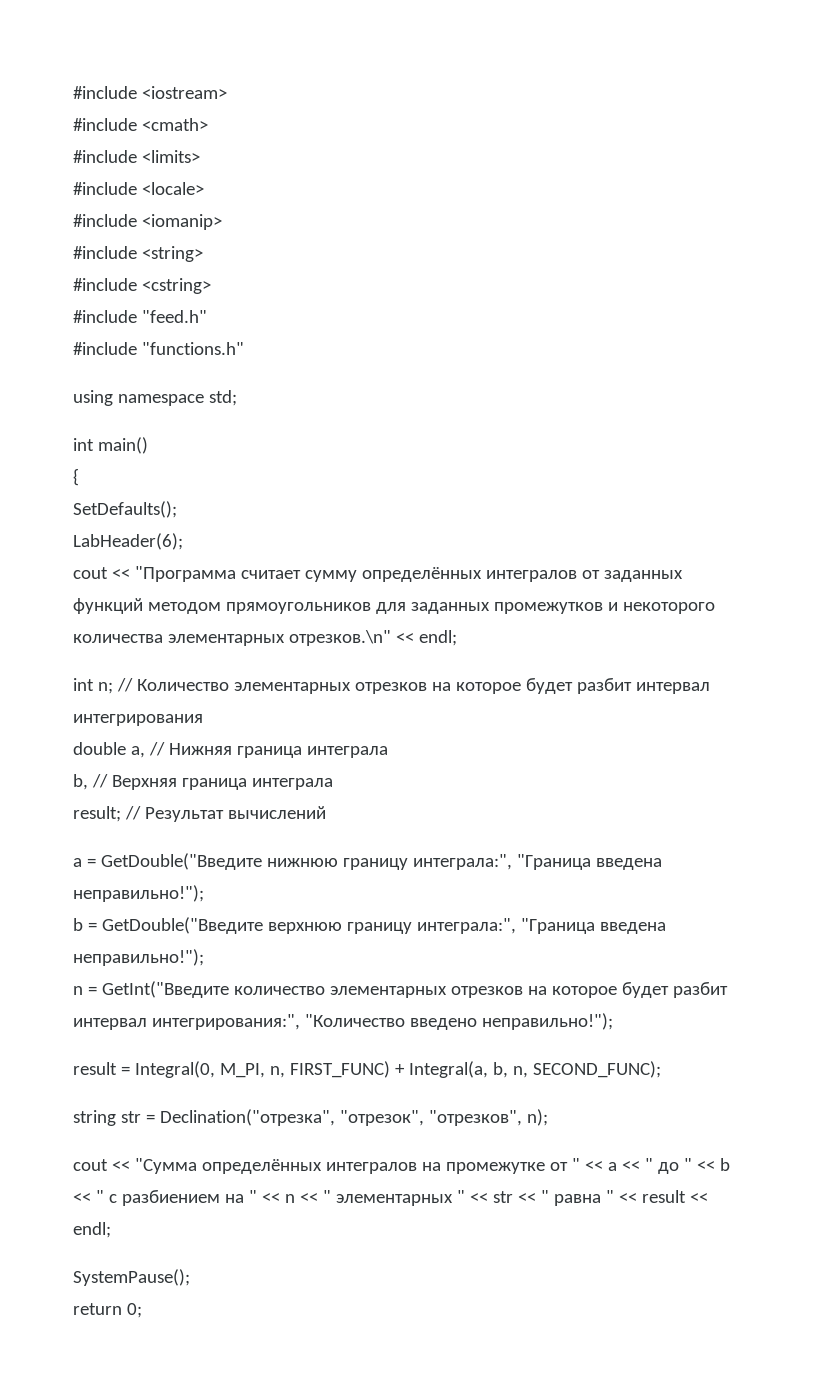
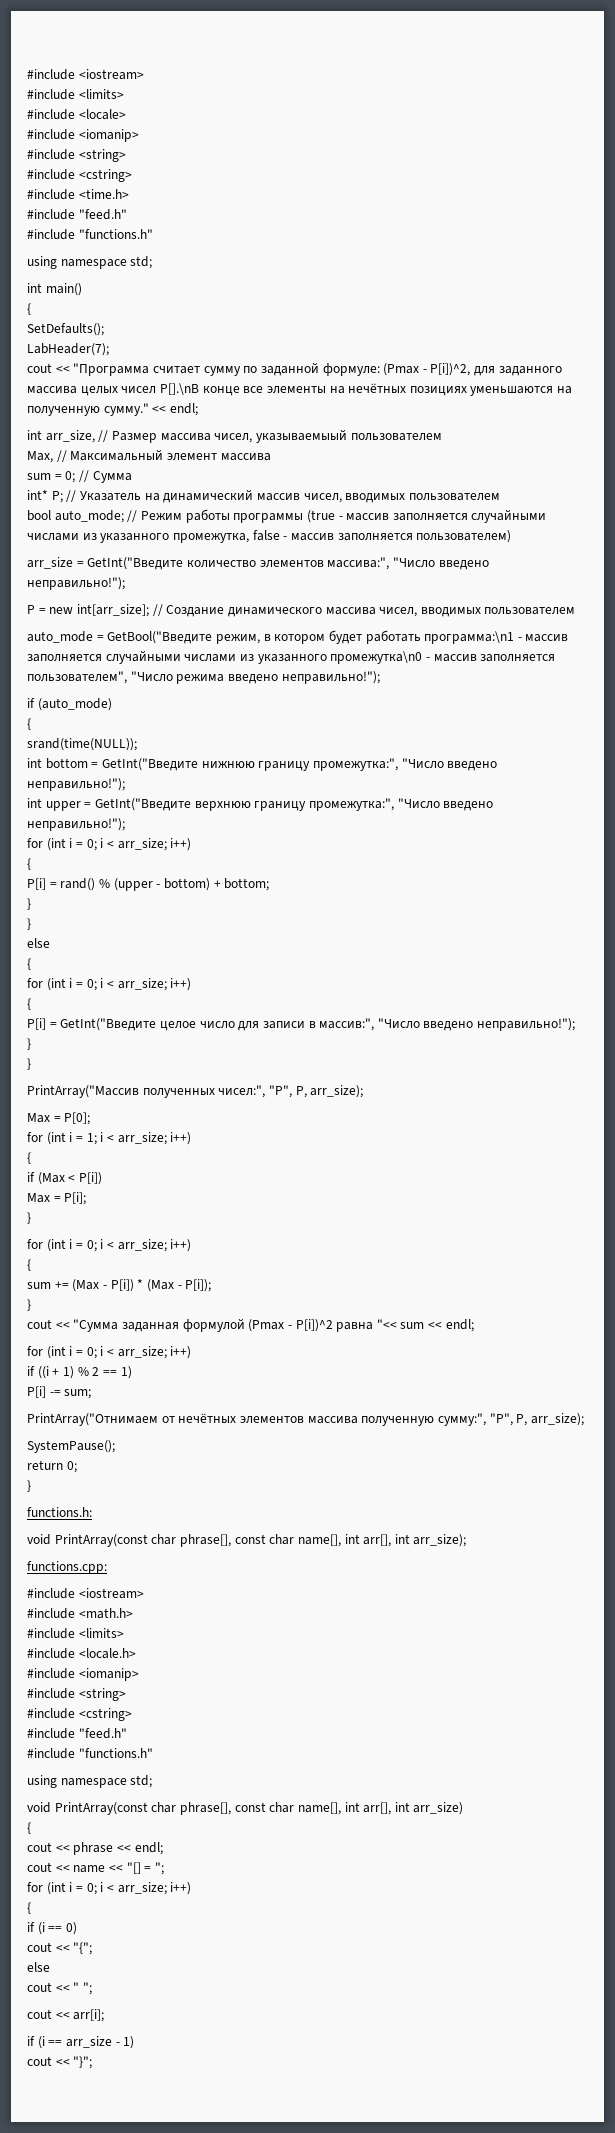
[73,86,227,99] [73,118,208,131] #include <iostream> // #include <cmath> -> [27,69,144,80] #include <iostream>
[73,310,207,323] [73,342,244,355] [73,390,237,406] [73,437,148,454] [73,468,79,486] [73,501,177,518] [73,533,183,550] [73,566,683,582] [73,598,715,614] [73,630,457,646] [73,678,710,694] [73,714,203,726] [73,742,388,758] [73,774,333,790] [73,806,326,822] [73,853,662,870] [73,885,204,902] [73,917,666,934] [73,949,204,966] [73,981,728,998] [73,1013,613,1030] [73,1061,661,1078] [73,1109,548,1126] [73,1158,730,1174] [73,1190,708,1206] [73,1222,111,1238] [73,1269,190,1286] [73,1303,142,1318] // #include "feed.h" // #include "functions.h" // using namespace std; // int main() // { // SetDefaults(); // LabHeader(6); // cout << "Программа считает cумму определённых интегралов от заданных функций методом прямоугольников для заданных промежутков и некоторого количества элементарных отрезков.\n" << endl; // int n; // Количество элементарных отрезков на которое будет разбит интервал интегрирования // double a, // Нижняя граница интеграла // b, // Верхняя граница интеграла // result; // Результат вычислений // a = GetDouble("Введите нижнюю границу интеграла:", "Граница введена неправильно!"); // b = GetDouble("Введите верхнюю границу интеграла:", "Граница введена неправильно!"); // n = GetInt("Введите количество элементарных отрезков на которое будет разбит интервал интегрирования:", "Количество введено неправильно!"); // result = Integral(0, M_PI, n, FIRST_FUNC) + Integral(a, b, n, SECOND_FUNC); // string str = Declination("отрезка", "отрезок", "отрезков", n); // cout << "Сумма определённых интегралов на промежутке от " << a << " до " << b << " с разбиением на " << n << " элементарных " << str << " равна " << result << endl; // SystemPause(); // return 0; -> [27,189,129,200] [27,209,127,220] [27,229,153,240] [27,256,153,269] [27,283,82,296] [27,303,31,315] [27,323,104,336] [27,343,109,356] [27,362,562,376] [27,383,573,396] [27,403,198,416] [27,429,442,443] [27,449,271,463] [27,470,132,483] [27,489,500,503] [27,509,547,523] [27,530,512,543] [27,557,489,570] [27,577,125,590] [27,604,576,617] [27,630,569,644] [27,650,556,664] [27,671,380,684] [27,698,112,711] [27,718,31,730] [27,738,137,751] [27,758,498,771] [27,778,125,791] [27,798,494,811] [27,818,125,831] [27,838,192,851] [27,858,31,870] [27,878,270,891] [27,898,31,910] [27,918,31,930] [27,938,50,948] [27,958,31,970] [27,978,192,991] [27,998,31,1010] [27,1018,576,1031] [27,1038,31,1050] [27,1058,31,1070] [27,1085,364,1098] [27,1112,91,1125] [27,1132,192,1145] [27,1152,31,1164] [27,1172,102,1185] [27,1192,87,1205] [27,1212,31,1224] [27,1239,192,1252] [27,1259,31,1271] [27,1279,212,1292] [27,1299,31,1311] [27,1318,474,1332] [27,1346,192,1359] [27,1366,132,1379] [27,1386,92,1399] [27,1413,584,1426] [27,1440,115,1453] [27,1460,77,1473] [27,1480,31,1492] [27,1507,92,1517] [27,1534,467,1547] [27,1561,107,1574] [27,1588,144,1599] [27,1608,133,1619] [27,1628,124,1639] [27,1648,136,1659] [27,1668,139,1681] [27,1688,126,1701] [27,1708,132,1721] [27,1728,127,1739] [27,1748,153,1759] [27,1775,153,1788] [27,1802,464,1815] [27,1822,31,1834] [27,1842,163,1855] [27,1862,164,1875] [27,1882,192,1895] [27,1902,31,1914] [27,1922,77,1935] [27,1942,93,1955] [27,1962,50,1972] [27,1982,92,1995] [27,2009,105,2022] [27,2036,135,2049] [27,2056,93,2069] // #include <time.h> // #include "feed.h" // #include "functions.h" // using namespace std; // int main() // { // SetDefaults(); // LabHeader(7); // cout << "Программа считает сумму по заданной формуле: (Pmax - P[i])^2, для заданного массива целых чисел P[].\nВ конце все элементы на нечётных позициях уменьшаются на полученную сумму." << endl; // int arr_size, // Размер массива чисел, указываемыый пользователем // Max, // Максимальный элемент массива // sum = 0; // Сумма // int* P; // Указатель на динамический массив чисел, вводимых пользователем // bool auto_mode; // Режим работы программы (true - массив заполняется случайными числами из указанного промежутка, false - массив заполняется пользователем) // arr_size = GetInt("Введите количество элементов массива:", "Число введено неправильно!"); // P = new int[arr_size]; // Создание динамического массива чисел, вводимых пользователем // auto_mode = GetBool("Введите режим, в котором будет работать программа:\n1 - массив заполняется случайными числами из указанного промежутка\n0 - массив заполняется пользователем", "Число режима введено неправильно!"); // if (auto_mode) // { // srand(time(NULL)); // int bottom = GetInt("Введите нижнюю границу промежутка:", "Число введено неправильно!"); // int upper = GetInt("Введите верхнюю границу промежутка:", "Число введено неправильно!"); // for (int i = 0; i < arr_size; i++) // { // P[i] = rand() % (upper - bottom) + bottom; // } // } // else // { // for (int i = 0; i < arr_size; i++) // { // P[i] = GetInt("Введите целое число для записи в массив:", "Число введено неправильно!"); // } // } // PrintArray("Массив полученных чисел:", "P", P, arr_size); // Max = P[0]; // for (int i = 1; i < arr_size; i++) // { // if (Max < P[i]) // Max = P[i]; // } // for (int i = 0; i < arr_size; i++) // { // sum += (Max - P[i]) * (Max - P[i]); // } // cout << "Сумма заданная формулой (Pmax - P[i])^2 равна "<< sum << endl; // for (int i = 0; i < arr_size; i++) // if ((i + 1) % 2 == 1) // P[i] -= sum; // PrintArray("Отнимаем от нечётных элементов массива полученную сумму:", "P", P, arr_size); // SystemPause(); // return 0; // } // functions.h: // void PrintArray(const char phrase[], const char name[], int arr[], int arr_size); // functions.cpp: // #include <iostream> // #include <math.h> // #include <limits> // #include <locale.h> // #include <iomanip> // #include <string> // #include <cstring> // #include "feed.h" // #include "functions.h" // using namespace std; // void PrintArray(const char phrase[], const char name[], int arr[], int arr_size) // { // cout << phrase << endl; // cout << name << "[] = "; // for (int i = 0; i < arr_size; i++) // { // if (i == 0) // cout << "{"; // else // cout << " "; // cout << arr[i]; // if (i == arr_size - 1) // cout << "}";

